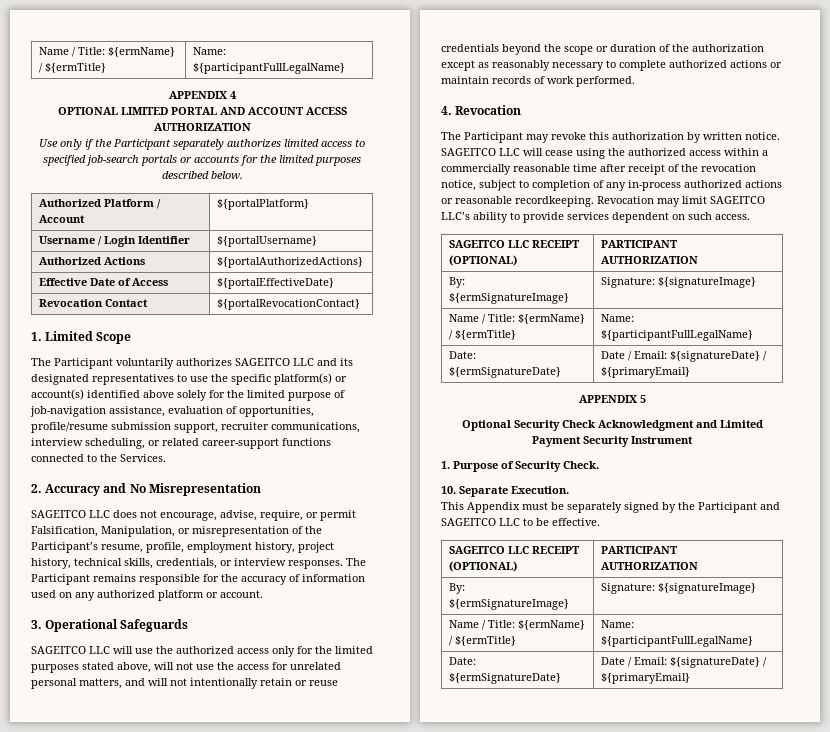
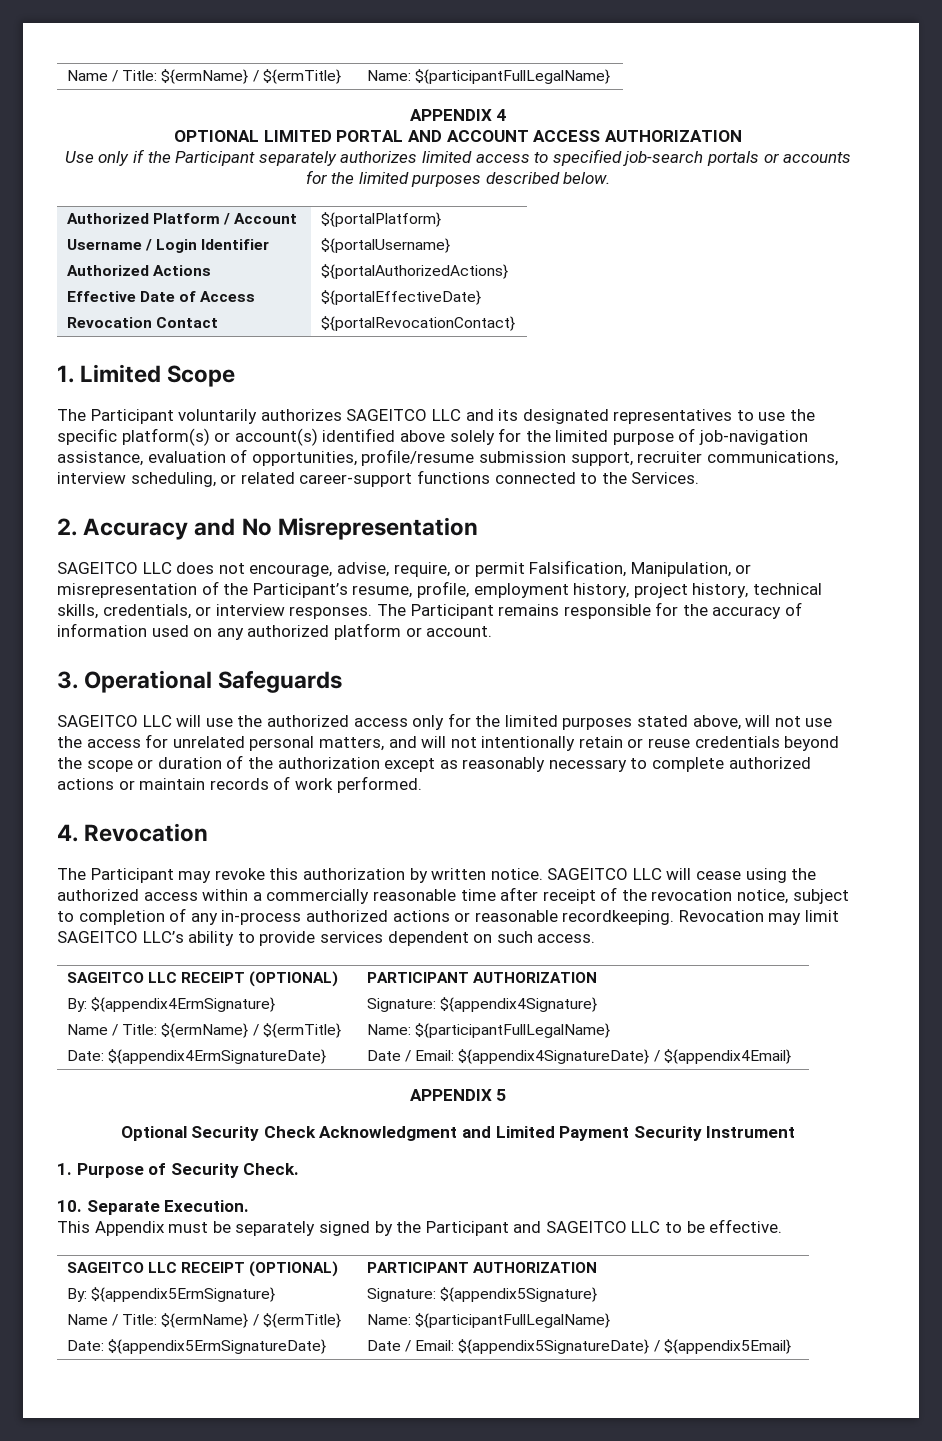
[448,293,569,304] [600,277,756,288] [448,314,585,324] [448,330,516,340] [600,314,634,322] [600,330,753,341] [448,351,476,359] [448,367,561,378] [600,351,767,362] [600,367,690,378] ${ermSignatureImage} | Signature: ${signatureImage} // Name / Title: ${ermName} / ${ermTitle} | Name: ${participantFullLegalName} // Date: ${ermSignatureDate} | Date / Email: ${signatureDate} / ${primaryEmail} -> [90,997,275,1012] [366,997,597,1012] [66,1023,341,1038] [366,1023,610,1038] [66,1049,326,1064] [366,1049,791,1064] ${appendix4ErmSignature} | Signature: ${appendix4Signature} // Name / Title: ${ermName} / ${ermTitle} | Name: ${participantFullLegalName} // Date: ${appendix4ErmSignatureDate} | Date / Email: ${appendix4SignatureDate} / ${appendix4Email}
[448,599,569,610] [600,583,756,594] [448,620,585,630] [448,636,516,646] [600,620,634,628] [600,636,753,647] [448,657,476,665] [448,673,561,684] [600,657,767,668] [600,673,690,684] ${ermSignatureImage} | Signature: ${signatureImage} // Name / Title: ${ermName} / ${ermTitle} | Name: ${participantFullLegalName} // Date: ${ermSignatureDate} | Date / Email: ${signatureDate} / ${primaryEmail} -> [90,1287,275,1302] [366,1287,597,1302] [66,1313,341,1328] [366,1313,610,1328] [66,1339,326,1354] [366,1339,791,1354] ${appendix5ErmSignature} | Signature: ${appendix5Signature} // Name / Title: ${ermName} / ${ermTitle} | Name: ${participantFullLegalName} // Date: ${appendix5ErmSignatureDate} | Date / Email: ${appendix5SignatureDate} / ${appendix5Email}

